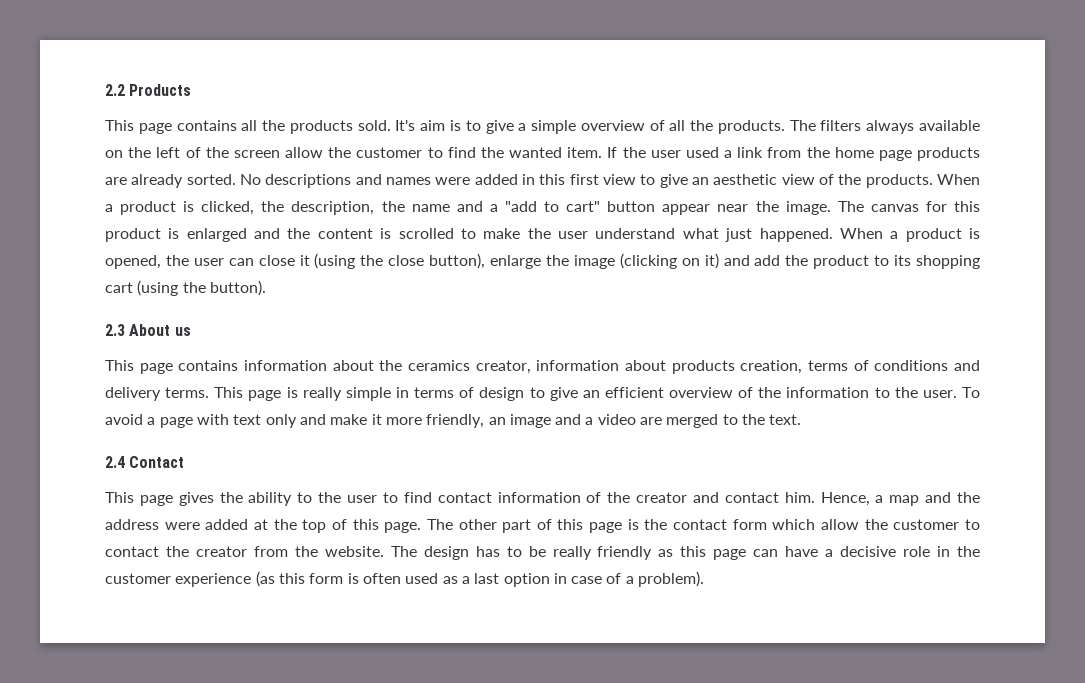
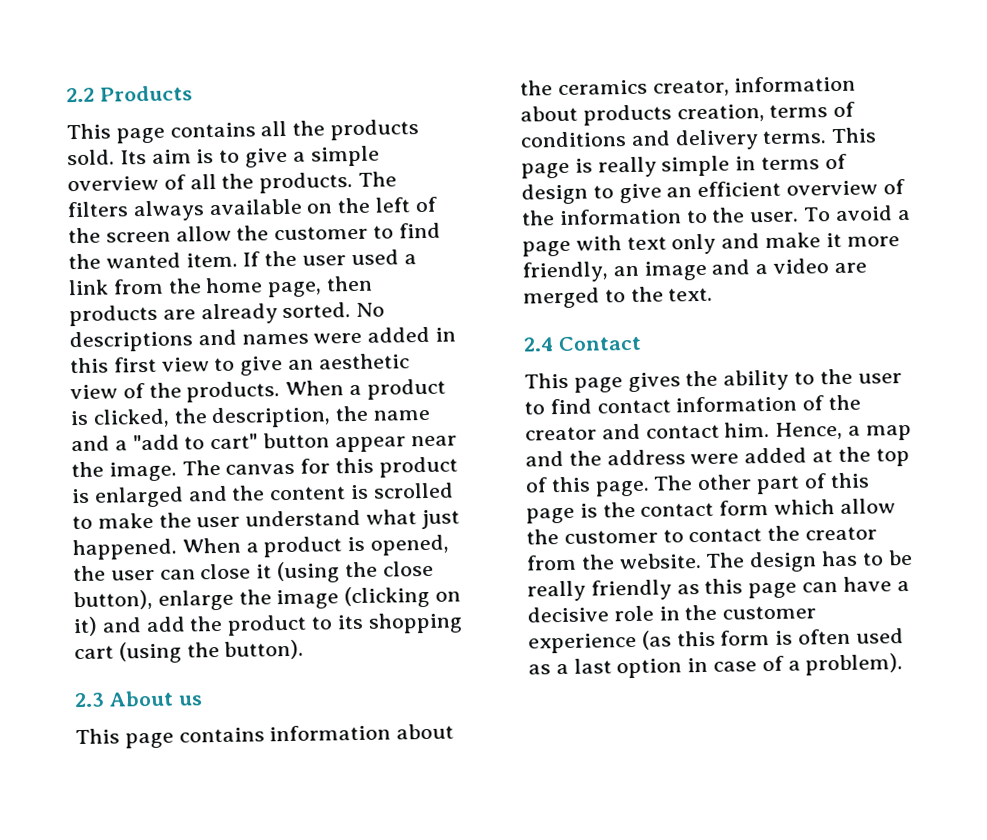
[395,120,416,131] It's -> [119,150,147,165] Its
[878,150,912,161] page -> [267,275,374,298] page, then

